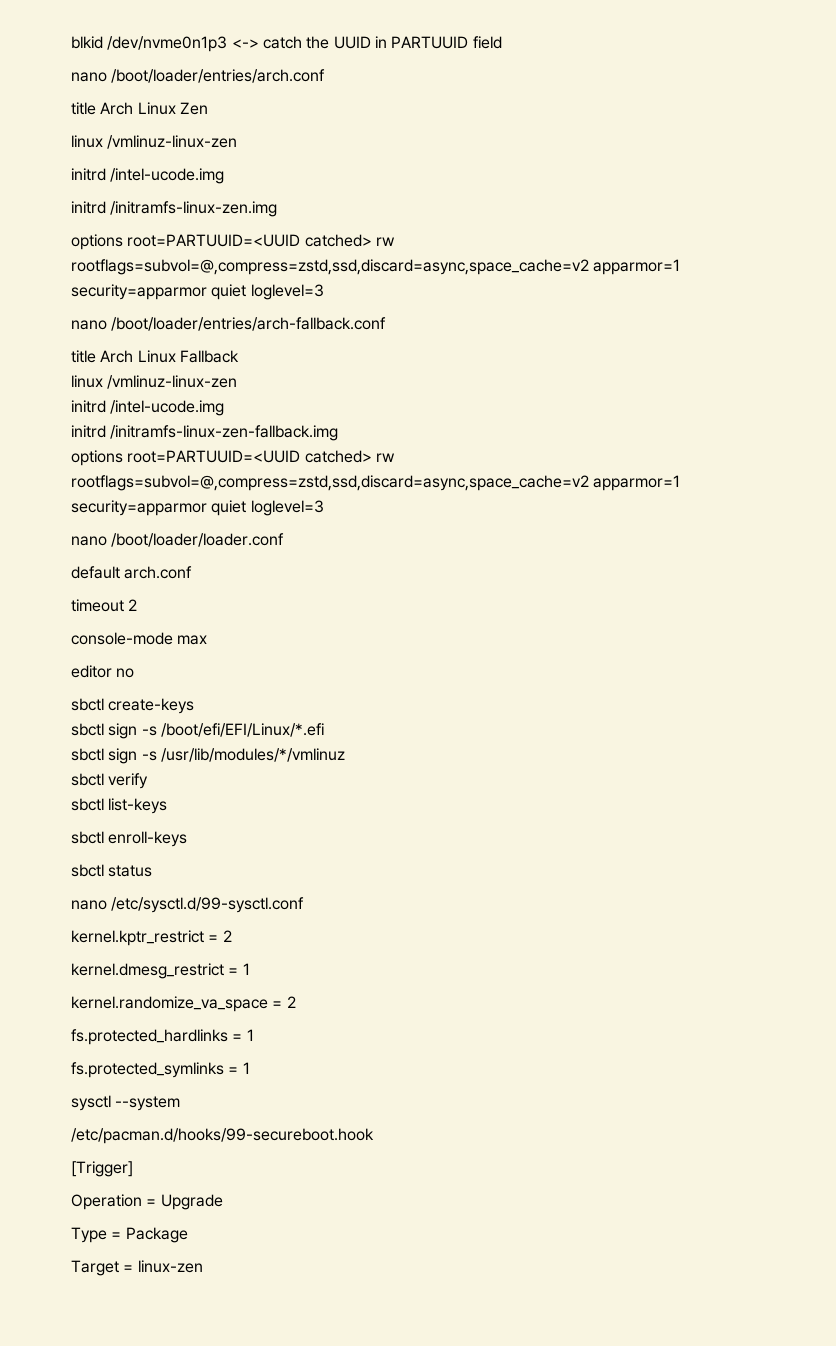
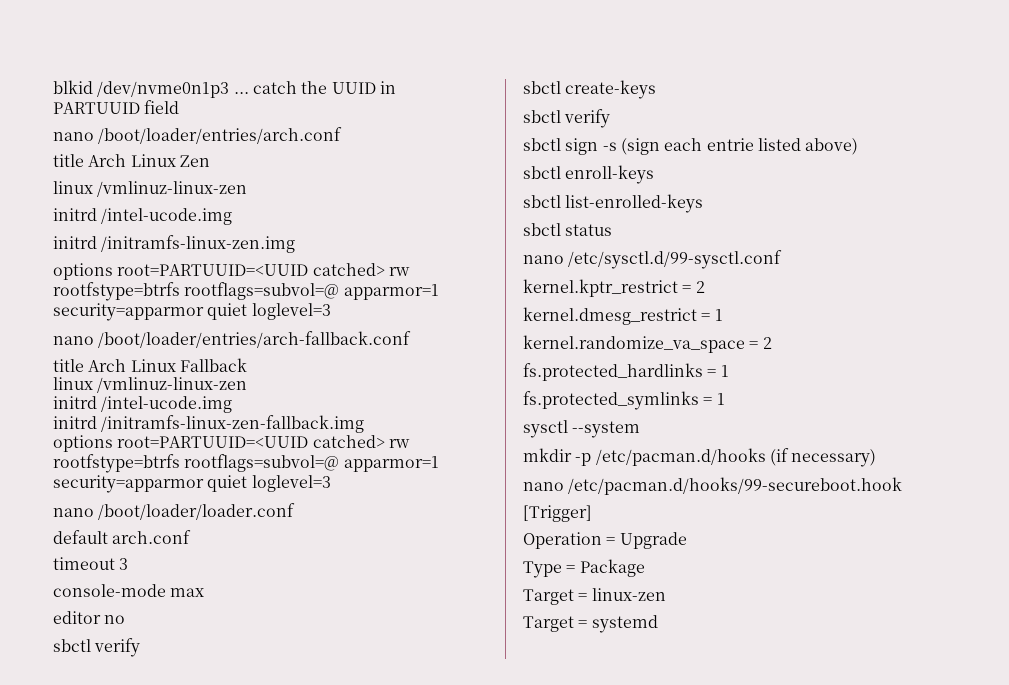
[231,39,259,48] <-> -> [233,92,249,94] ...
[71,259,589,275] rootflags=subvol=@,compress=zstd,ssd,discard=async,space_cache=v2 -> [53,282,340,301] rootfstype=btrfs rootflags=subvol=@
[71,475,589,491] rootflags=subvol=@,compress=zstd,ssd,discard=async,space_cache=v2 -> [53,454,340,473] rootfstype=btrfs rootflags=subvol=@
[128,599,138,611] 2 -> [119,558,129,570] 3
[108,698,195,714] [71,723,324,739] [71,748,345,764] [71,773,149,789] [71,798,168,814] create-keys // sbctl sign -s /boot/efi/EFI/Linux/*.efi // sbctl sign -s /usr/lib/modules/*/vmlinuz // sbctl verify // sbctl list-keys -> [94,638,141,657] [523,80,657,99] [523,109,611,128] [523,138,859,155] verify // sbctl create-keys // sbctl verify // sbctl sign -s (sign each entrie listed above)
(188, 839) none -> [523,194,704,213] // sbctl list-enrolled-keys
(181, 1103) none -> [523,448,877,467] [523,482,564,491] mkdir -p /etc/pacman.d/hooks (if necessary) // nano
(203, 1266) none -> [523,615,658,633] // Target = systemd

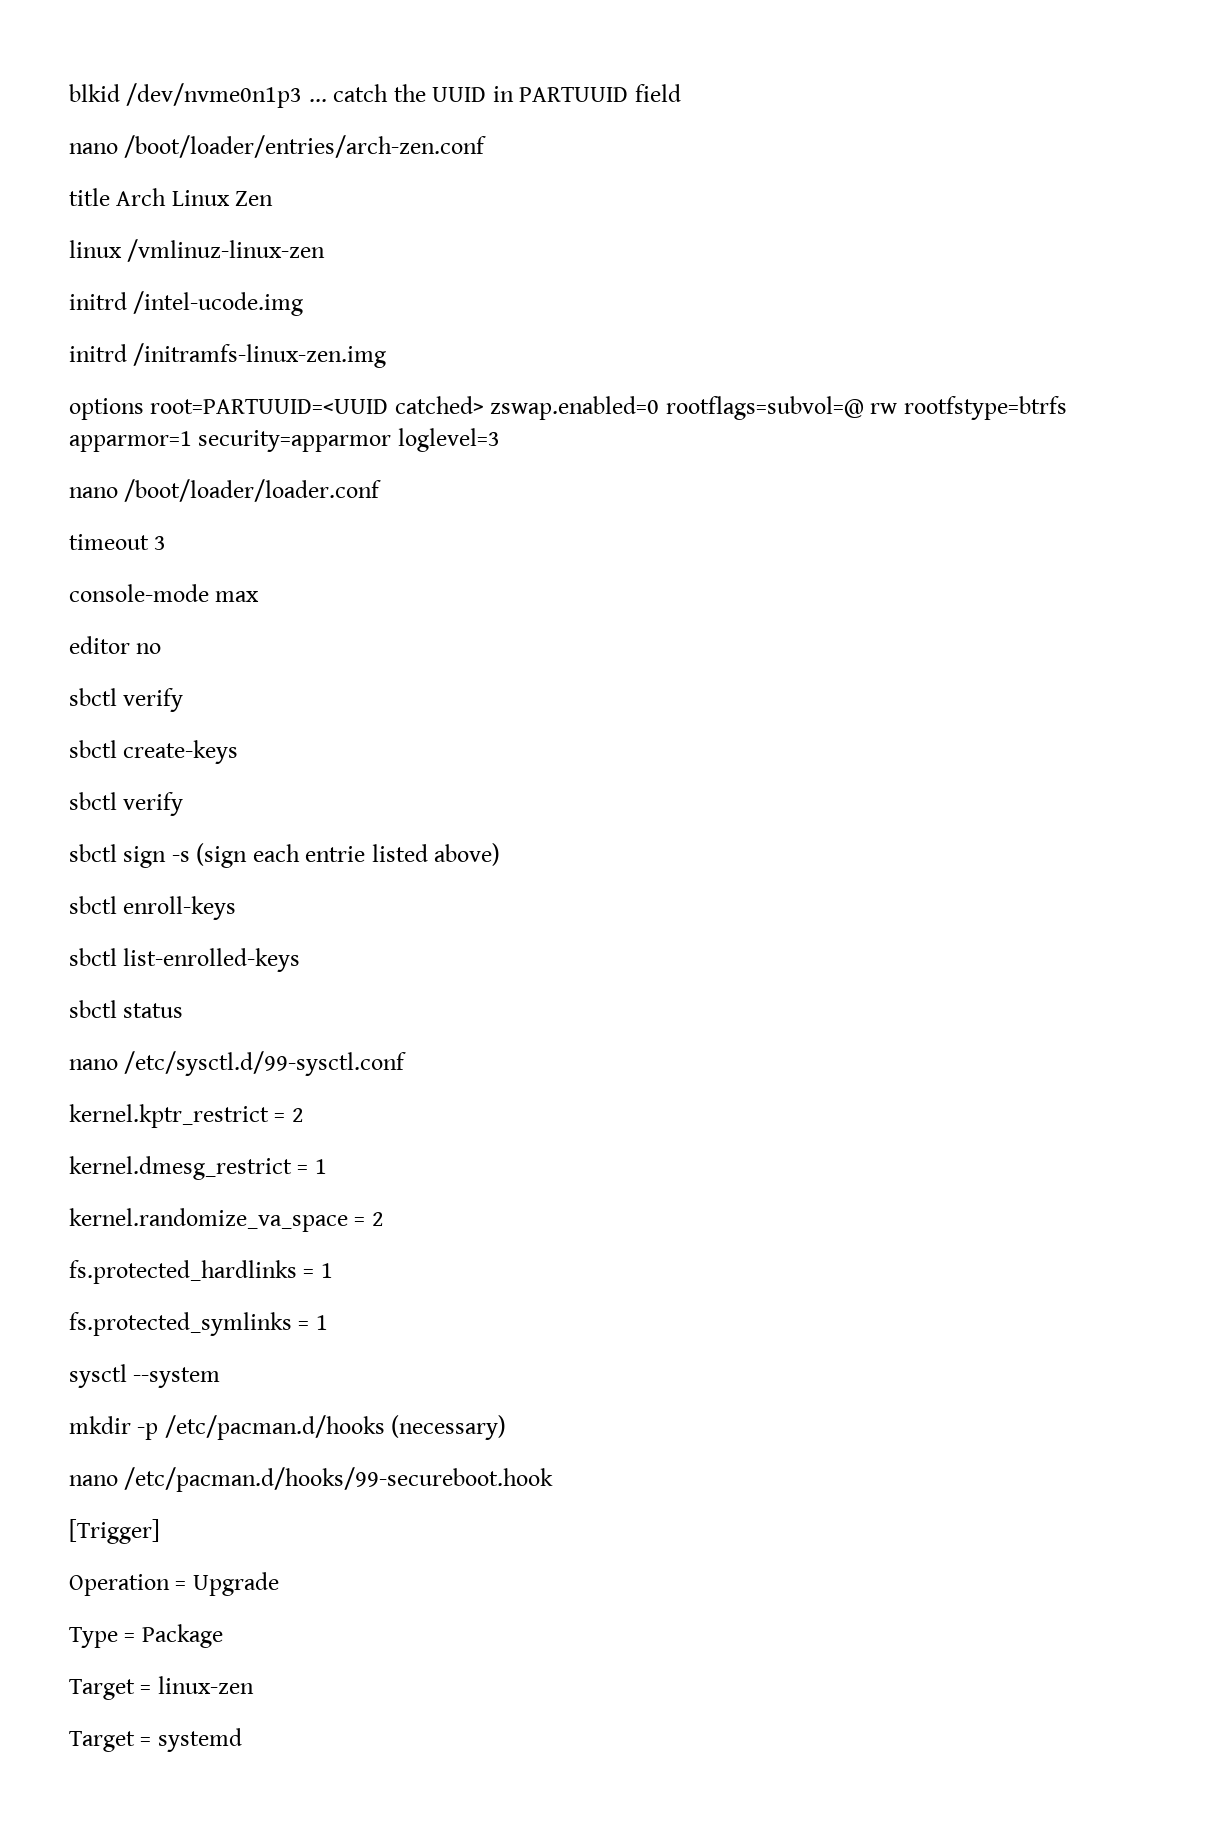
[98,127,343,144] /boot/loader/entries/arch.conf -> [124,135,487,158] /boot/loader/entries/arch-zen.conf
[388,267,410,276] [53,282,439,301] [53,303,331,321] [53,331,412,348] [53,358,247,372] [53,377,248,393] [53,396,233,413] [53,415,365,433] [53,435,410,452] [53,454,439,473] [53,475,248,493] rw rootfstype=btrfs rootflags=subvol=@ apparmor=1 security=apparmor quiet loglevel=3 // nano /boot/loader/entries/arch-fallback.conf // title Arch Linux Fallback // linux /vmlinuz-linux-zen // initrd /intel-ucode.img // initrd /initramfs-linux-zen-fallback.img // options root=PARTUUID=<UUID catched> rw rootfstype=btrfs rootflags=subvol=@ apparmor=1 security=apparmor quiet -> [490,396,1067,420] [69,430,392,452] zswap.enabled=0 rootflags=subvol=@ rw rootfstype=btrfs apparmor=1 security=apparmor
[53,530,192,544] // default arch.conf -> (382, 490) none
[769,448,877,467] (if necessary) -> [391,1415,507,1440] (necessary)

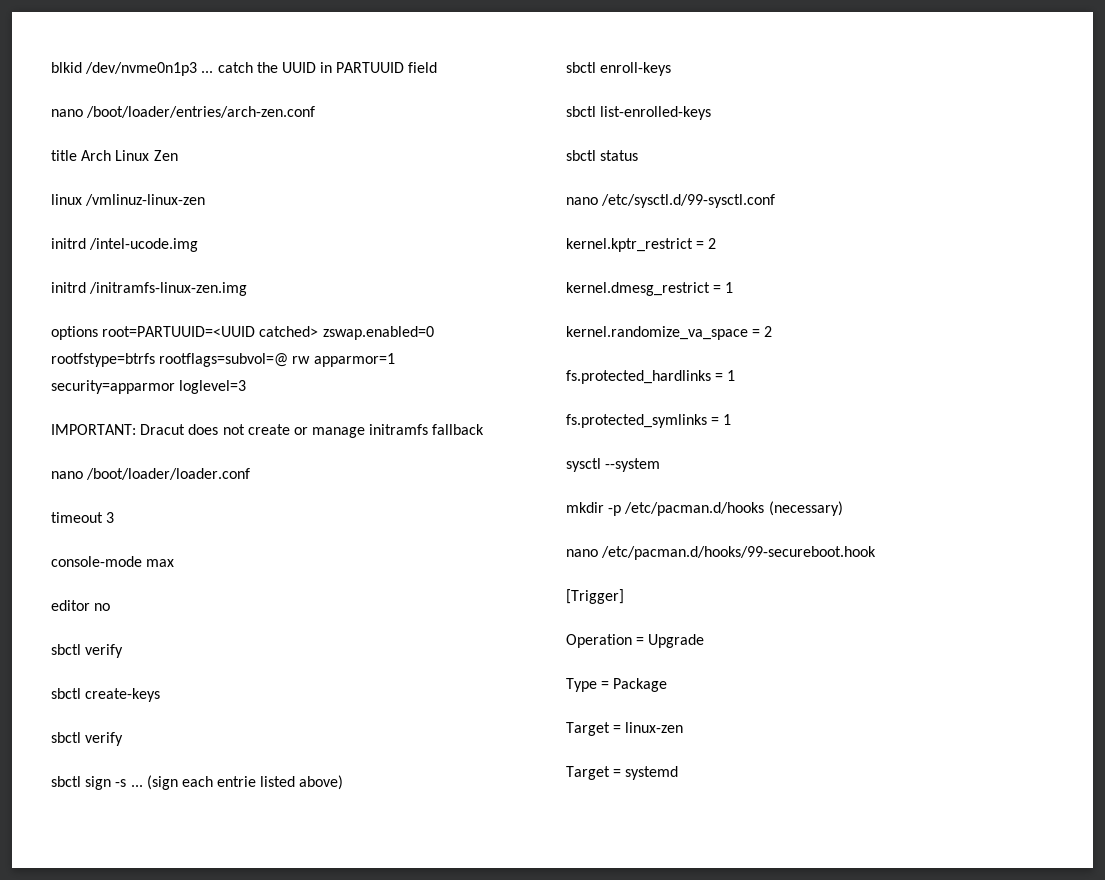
(660, 408) none -> [51,353,155,367] rootfstype=btrfs
[903,396,1067,420] rootfstype=btrfs -> (311, 360) none
(500, 440) none -> [51,424,485,438] // IMPORTANT: Dracut does not create or manage initramfs fallback
(190, 856) none -> [130,785,143,787] ...

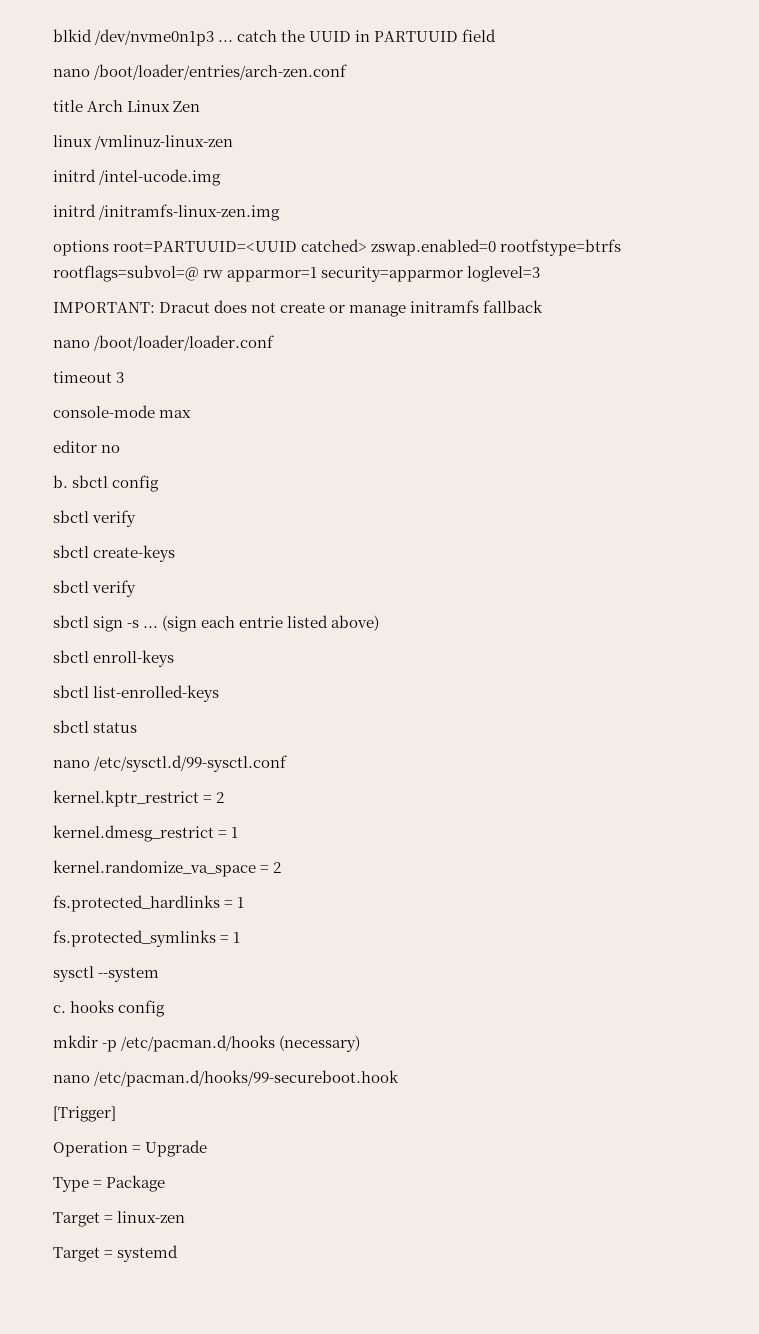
(111, 607) none -> [53,475,160,492] // b. sbctl config
(661, 465) none -> [53,1000,166,1017] // c. hooks config

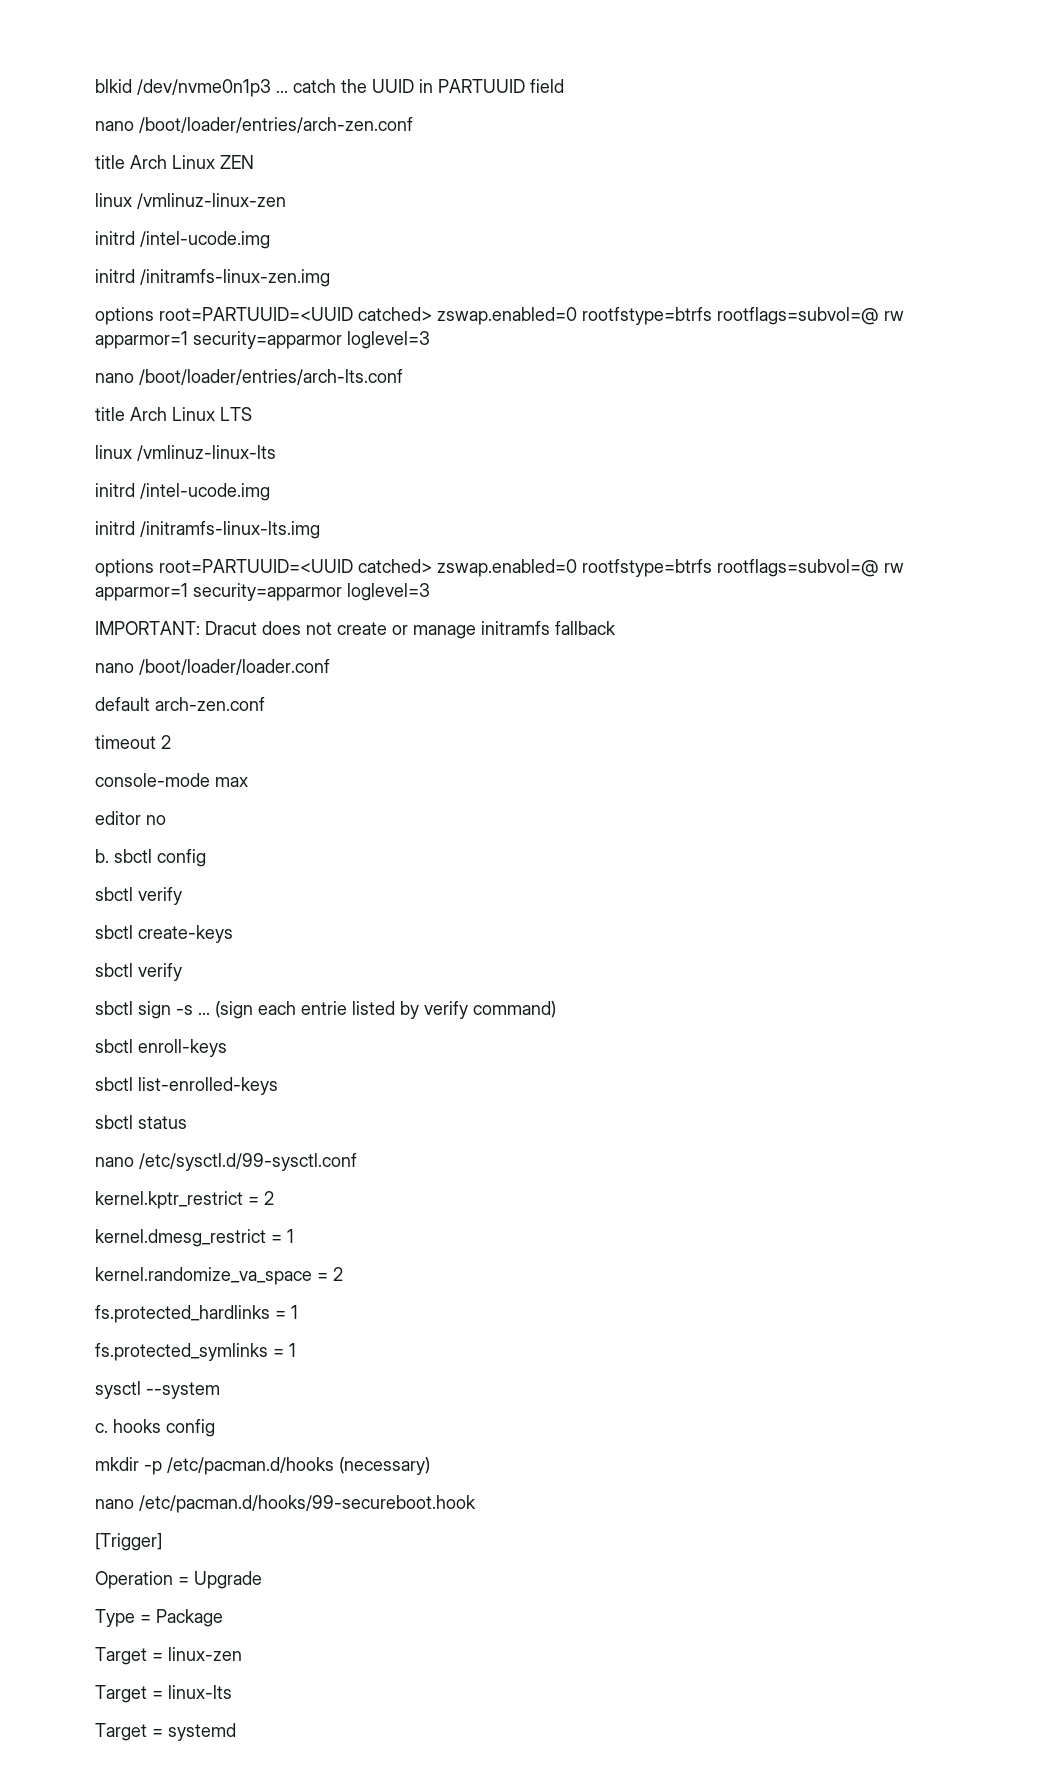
[173,101,201,112] Zen -> [220,155,254,169] ZEN
(541, 274) none -> [95,369,403,385] [95,407,252,421] [95,445,276,461] [95,483,270,501] [95,521,320,539] [95,559,904,577] [95,583,430,601] // nano /boot/loader/entries/arch-lts.conf // title Arch Linux LTS // linux /vmlinuz-linux-lts // initrd /intel-ucode.img // initrd /initramfs-linux-lts.img // options root=PARTUUID=<UUID catched> zswap.enabled=0 rootfstype=btrfs rootflags=subvol=@ rw apparmor=1 security=apparmor loglevel=3
(275, 343) none -> [95,697,265,711] // default arch-zen.conf
[116,372,125,383] 3 -> [161,735,171,749] 2
[331,615,380,631] above) -> [400,1001,556,1019] by verify command)
(186, 1217) none -> [95,1685,232,1703] // Target = linux-lts

